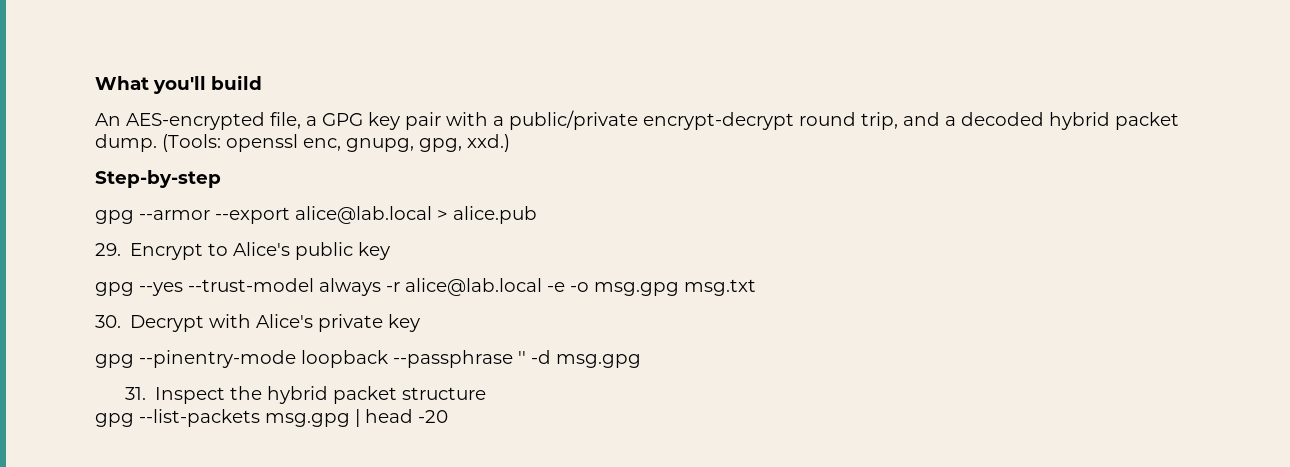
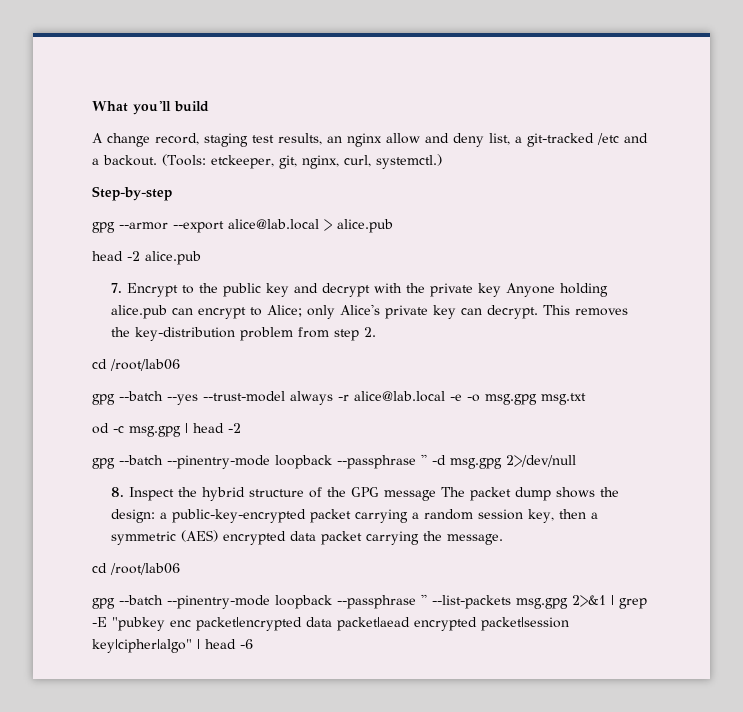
[95,110,1179,130] [95,134,510,152] An AES-encrypted file, a GPG key pair with a public/private encrypt-decrypt round trip, and a decoded hybrid packet dump. (Tools: openssl enc, gnupg, gpg, xxd.) -> [92,133,648,147] [92,154,442,169] A change record, staging test results, an nginx allow and deny list, a git-tracked /etc and a backout. (Tools: etckeeper, git, nginx, curl, systemctl.)
[95,243,121,256] 29. -> [92,251,201,265] [111,283,123,293] head -2 alice.pub // 7.
[233,242,291,256] Alice's -> [199,283,219,293] the
[95,282,134,296] // gpg -> [294,283,609,297] [111,304,629,319] [111,327,377,341] [92,359,180,371] [92,391,163,405] and decrypt with the private key Anyone holding alice.pub can encrypt to Alice; only Alice's private key can decrypt. This removes the key-distribution problem from step 2. // cd /root/lab06 // gpg --batch
[95,314,421,332] [95,354,134,368] 30. Decrypt with Alice's private key // gpg -> [92,423,241,437] [92,455,163,469] od -c msg.gpg | head -2 // gpg --batch
[124,387,146,400] // 31. -> [506,455,576,467] [111,487,125,497] 2>/dev/null // 8.
[333,386,487,404] [95,409,448,427] packet structure // gpg --list-packets msg.gpg | head -20 -> [249,487,620,501] [111,509,599,523] [111,530,504,545] [92,563,180,575] [92,594,647,609] [92,617,569,631] [92,639,253,653] structure of the GPG message The packet dump shows the design: a public-key-encrypted packet carrying a random session key, then a symmetric (AES) encrypted data packet carrying the message. // cd /root/lab06 // gpg --batch --pinentry-mode loopback --passphrase '' --list-packets msg.gpg 2>&1 | grep -E "pubkey enc packet|encrypted data packet|aead encrypted packet|session key|cipher|algo" | head -6

